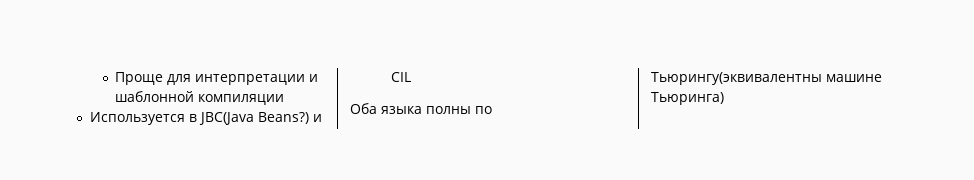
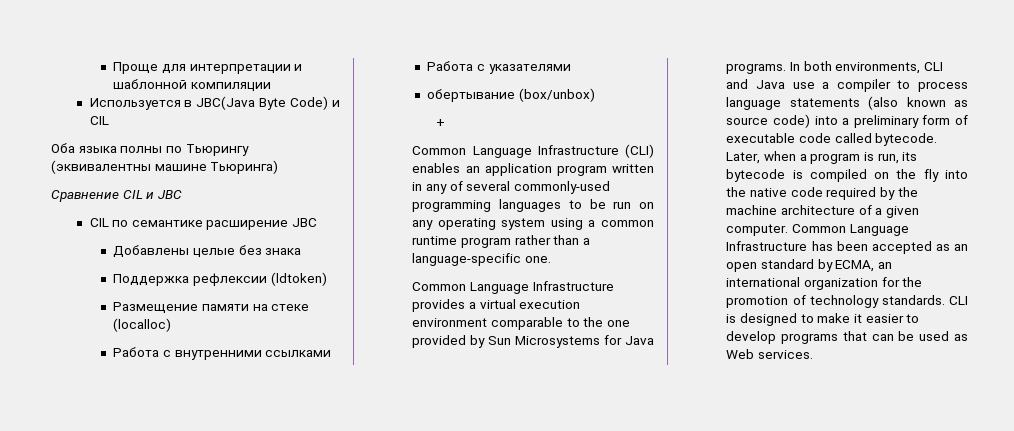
[257,112,309,124] Beans?) -> [259,96,329,110] Byte Code)
[651,72,822,85] Тьюрингу(эквивалентны -> [185,144,249,156] [51,160,151,174] Тьюрингу (эквивалентны
(724, 98) none -> [51,190,182,202] [89,218,318,230] [113,245,302,258] [113,272,327,286] [113,302,310,314] [113,318,172,332] [113,347,332,360] [427,61,571,74] [427,88,595,102] [436,119,446,127] [412,144,654,158] [412,163,654,176] [412,181,610,194] [412,199,654,212] [412,218,654,230] [412,235,590,248] [412,253,552,266] [412,281,614,294] [412,299,581,312] [412,317,630,330] [412,335,654,348] [726,61,943,74] [726,79,968,92] [726,96,968,110] [726,114,968,128] [726,133,938,146] [726,151,918,164] [726,169,968,182] [726,187,918,200] [726,205,919,218] [726,224,909,236] [726,241,968,254] [726,259,892,272] [726,277,923,290] [726,295,968,308] [726,313,920,326] [726,331,968,344] [726,349,814,359] // Сравнение CIL и JBC // CIL по семантике расширение JBC // Добавлены целые без знака // Поддержка рефлексии (ldtoken) // Размещение памяти на стеке (localloc) // Работа с внутренними ссылками // Работа с указателями // обертывание (box/unbox) // + // Common Language Infrastructure (CLI) enables an application program written in any of several commonly-used programming languages to be run on any operating system using a common runtime program rather than a language-specific one. // Common Language Infrastructure provides a virtual execution environment comparable to the one provided by Sun Microsystems for Java programs. In both environments, CLI and Java use a compiler to process language statements (also known as source code) into a preliminary form of executable code called bytecode. Later, when a program is run, its bytecode is compiled on the fly into the native code required by the machine architecture of a given computer. Common Language Infrastructure has been accepted as an open standard by ECMA, an international organization for the promotion of technology standards. CLI is designed to make it easier to develop programs that can be used as Web services.

